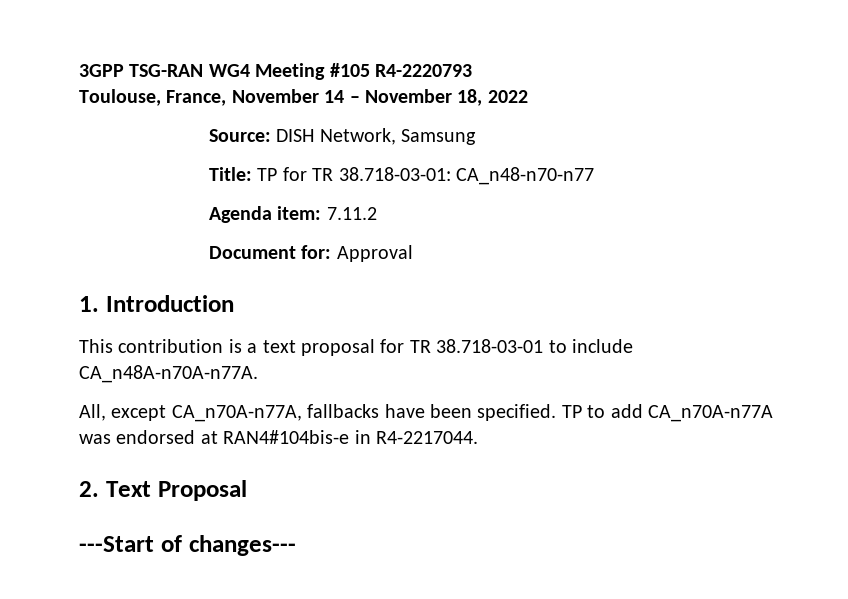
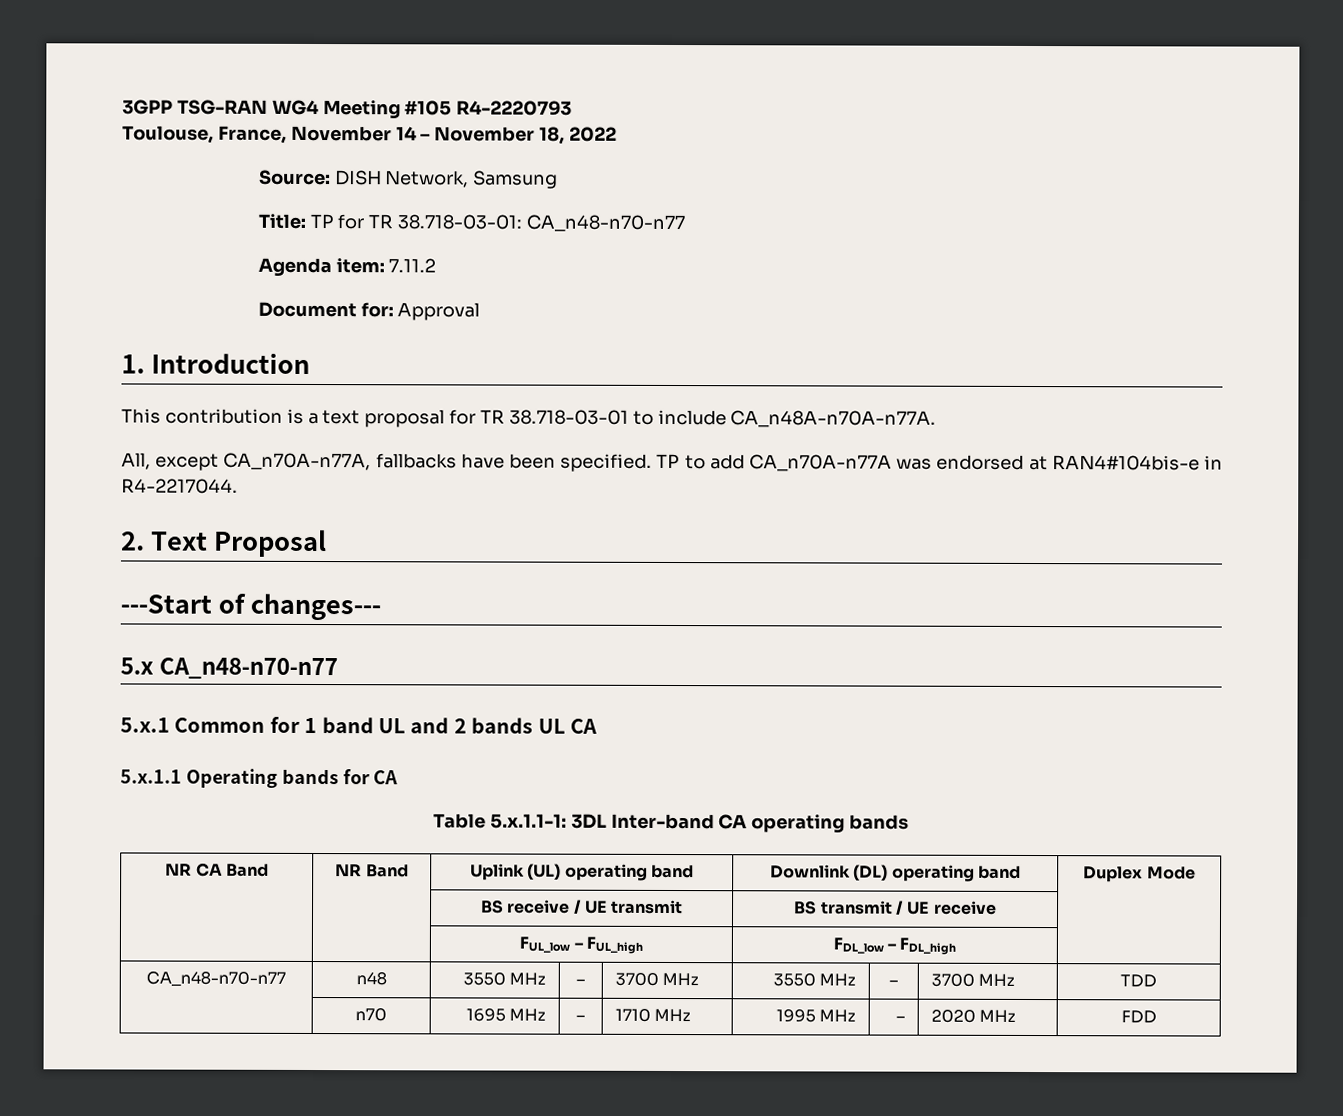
(296, 545) none -> [120,657,339,680] [120,716,597,734] [120,768,399,788] [432,813,910,833] [165,862,269,877] [335,864,409,878] [470,863,694,881] [770,864,1021,882] [1083,866,1196,883] [480,899,684,915] [794,900,997,915] [519,936,643,954] [832,937,957,955] [146,971,286,987] [355,972,387,986] [462,972,547,986] [576,978,585,985] [614,972,700,986] [772,973,857,987] [889,979,898,986] [930,973,1016,987] [1120,974,1157,988] [355,1008,387,1022] [465,1008,547,1022] [576,1014,585,1021] [614,1008,692,1022] [775,1009,857,1023] [896,1015,906,1022] [930,1009,1017,1023] [1120,1010,1157,1024] // 5.x CA_n48-n70-n77 // 5.x.1 Common for 1 band UL and 2 bands UL CA // 5.x.1.1 Operating bands for CA // Table 5.x.1.1-1: 3DL Inter-band CA operating bands // NR CA Band | NR Band | Uplink (UL) operating band | Downlink (DL) operating band | Duplex Mode // | | BS receive / UE transmit | BS transmit / UE receive | // | | FUL_low – FUL_high | FDL_low – FDL_high | // CA_n48-n70-n77 | n48 | 3550 MHz | – | 3700 MHz | 3550 MHz | – | 3700 MHz | TDD // | n70 | 1695 MHz | – | 1710 MHz | 1995 MHz | – | 2020 MHz | FDD

